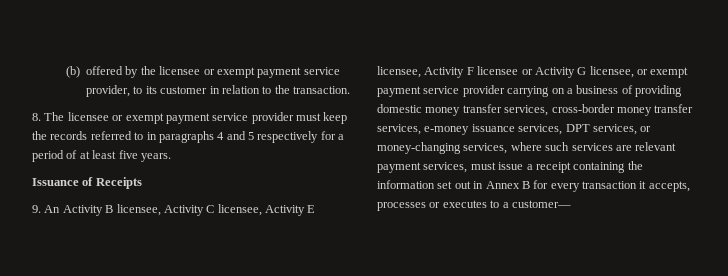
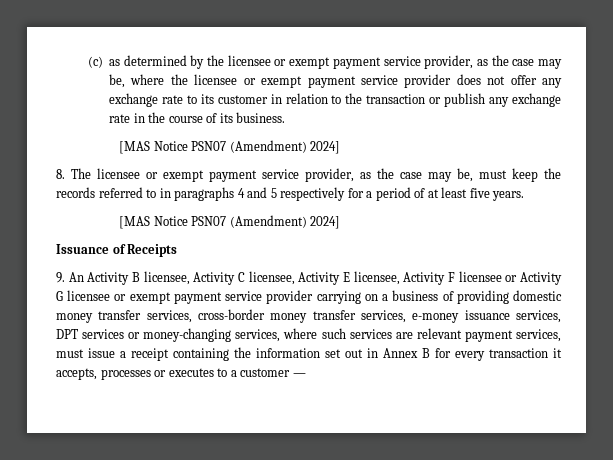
[65,66,124,78] (b) offered -> [87,55,187,68] (c) as determined
(131, 91) none -> [476,55,562,69] [109,74,562,88] [109,93,183,107] as the case may be, where the licensee or exempt payment service provider does not offer any exchange rate
[293,86,351,94] transaction. -> [366,93,561,107] [109,112,286,123] [119,140,341,154] transaction or publish any exchange rate in the course of its business. // [MAS Notice PSN07 (Amendment) 2024]
[251,112,294,124] provider -> [305,168,473,182] provider, as the case may be,
(171, 157) none -> [119,215,341,229] // [MAS Notice PSN07 (Amendment) 2024]
[589,66,634,78] licensee, -> [67,290,111,301] licensee
[592,124,637,135] services, -> [82,329,125,339] services
[511,200,571,208] customer— -> [240,368,306,377] customer —

